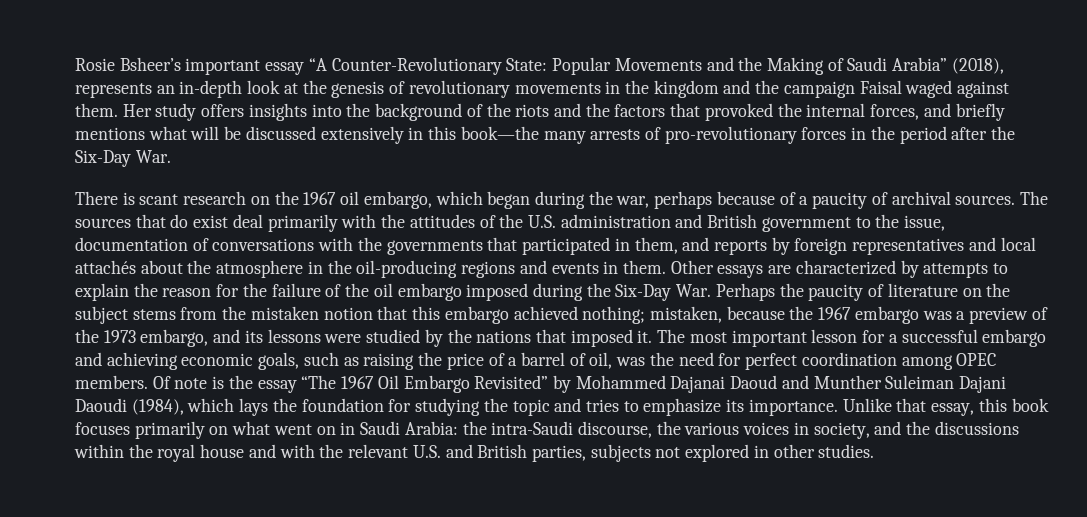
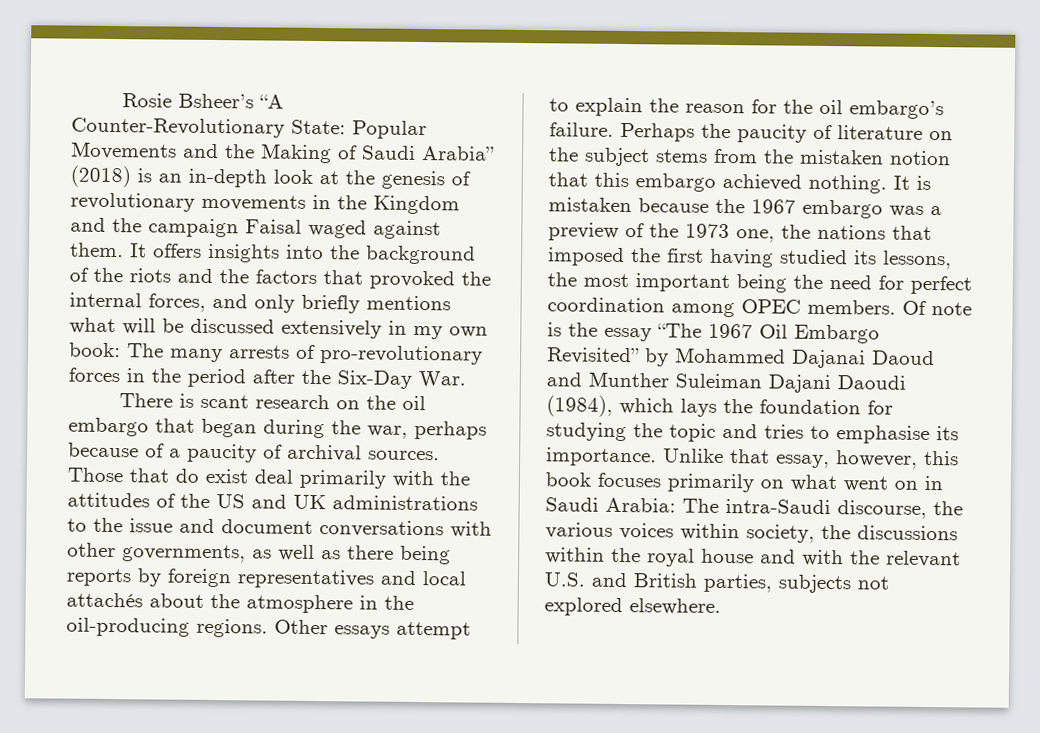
[185,58,305,75] important essay -> (255, 101) none
[951,58,1004,74] [75,83,152,98] (2018), represents -> [70,165,152,188] (2018) is
[653,80,719,98] kingdom -> [373,195,460,215] Kingdom
[122,103,197,121] Her study -> [130,243,147,258] It
(951, 110) none -> [254,294,295,313] only
[428,126,539,140] this book—the -> [413,325,488,340] [69,342,164,358] my own book: The
[303,191,483,209] 1967 oil embargo, which -> [402,395,427,411] [68,417,195,437] oil embargo that
[1019,191,1048,205] [75,218,131,228] The sources -> [67,467,123,483] Those
[527,214,946,232] [75,237,710,255] U.S. administration and British government to the issue, documentation of conversations with the governments that participated in them, and -> [216,494,478,511] [67,517,492,538] [67,542,451,565] US and UK administrations to the issue and document conversations with other governments, as well as there being
[461,260,989,278] regions and events in them. Other essays are characterized by attempts -> [196,618,471,640] regions. Other essays attempt
[271,283,712,301] failure of the oil embargo imposed during the Six-Day War. -> [819,99,944,120] [549,122,614,137] oil embargo’s failure.
[582,306,722,324] nothing; mistaken, -> [808,174,931,194] [548,197,632,213] nothing. It is mistaken
[140,329,1047,347] [75,352,646,370] embargo, and its lessons were studied by the nations that imposed it. The most important lesson for a successful embargo and achieving economic goals, such as raising the price of a barrel of oil, was -> [736,224,932,243] [547,247,952,270] [547,272,787,293] one, the nations that imposed the first having studied its lessons, the most important being
[643,398,722,416] emphasize -> [836,425,930,445] emphasise
(975, 409) none -> [836,450,918,469] however,
[462,421,487,435] the -> [682,498,719,513] The
[793,421,902,439] in society, and -> [680,523,815,543] within society,
[753,444,875,458] in other studies. -> [629,598,721,615] elsewhere.

